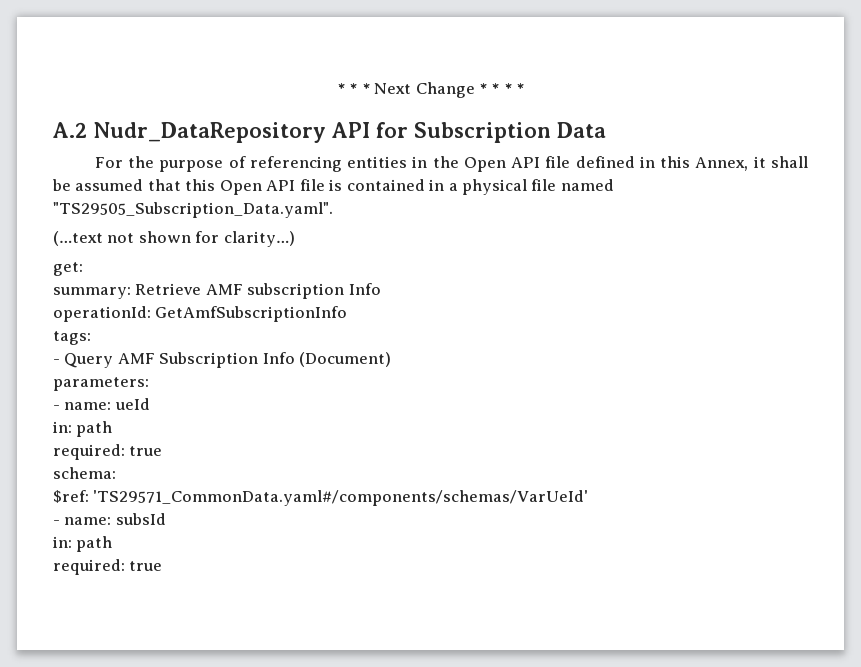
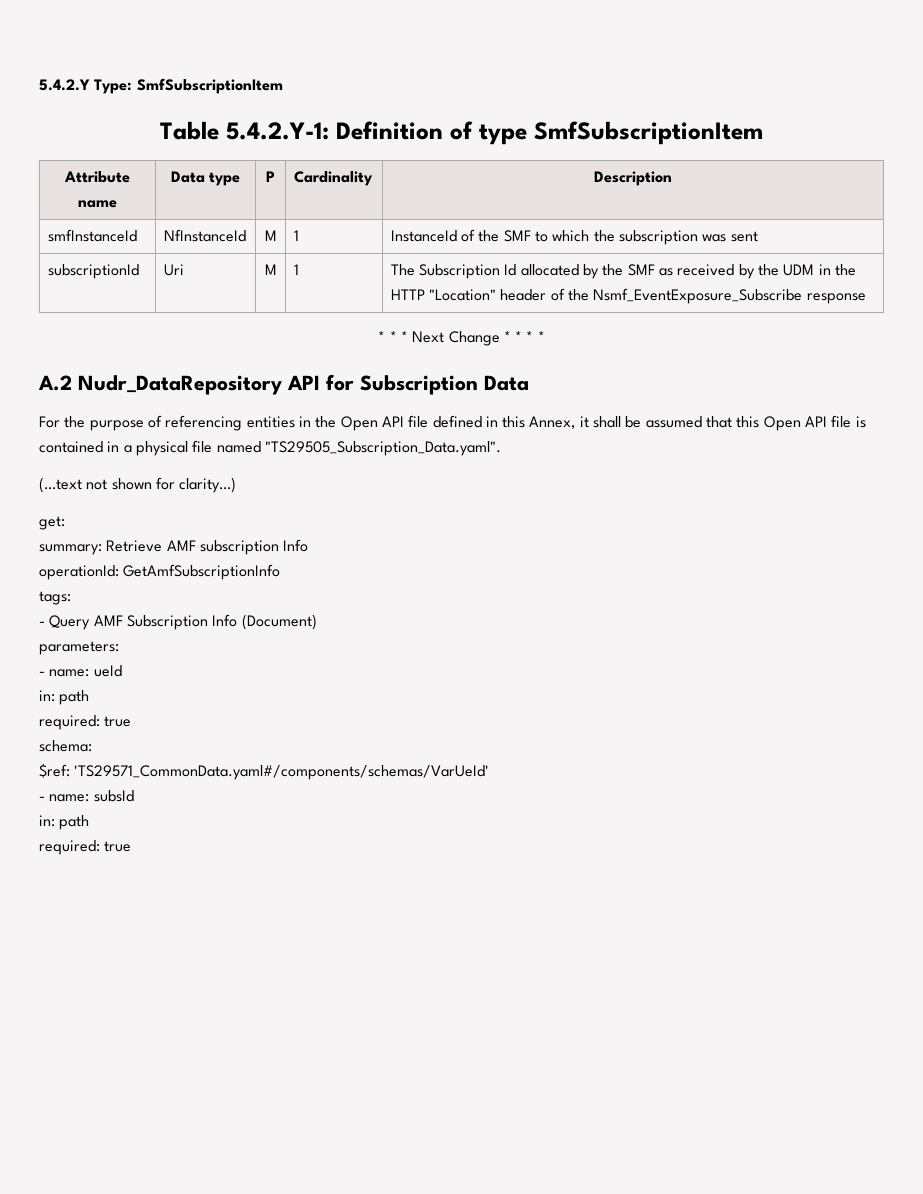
(336, 88) none -> [39,78,283,94] [160,121,763,145] [64,171,130,183] [78,200,117,208] [170,171,241,186] [266,171,275,182] [293,171,373,186] [594,171,672,186] [47,229,137,242] [163,229,246,242] [264,230,277,241] [293,230,299,241] [390,229,758,245] [47,264,139,279] [163,264,184,276] [264,264,277,275] [293,264,299,275] [390,264,856,279] [390,288,866,304] 5.4.2.Y Type: SmfSubscriptionItem // Table 5.4.2.Y-1: Definition of type SmfSubscriptionItem // Attribute name | Data type | P | Cardinality | Description // smfInstanceId | NfInstanceId | M | 1 | InstanceId of the SMF to which the subscription was sent // subscriptionId | Uri | M | 1 | The Subscription Id allocated by the SMF as received by the UDM in the HTTP "Location" header of the Nsmf_EventExposure_Subscribe response //

